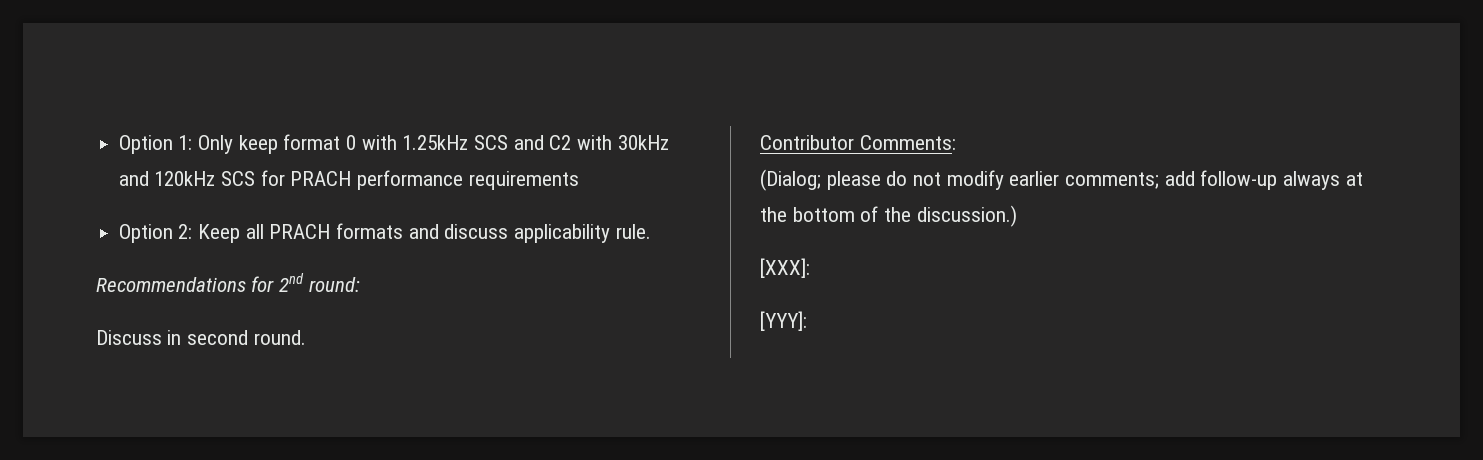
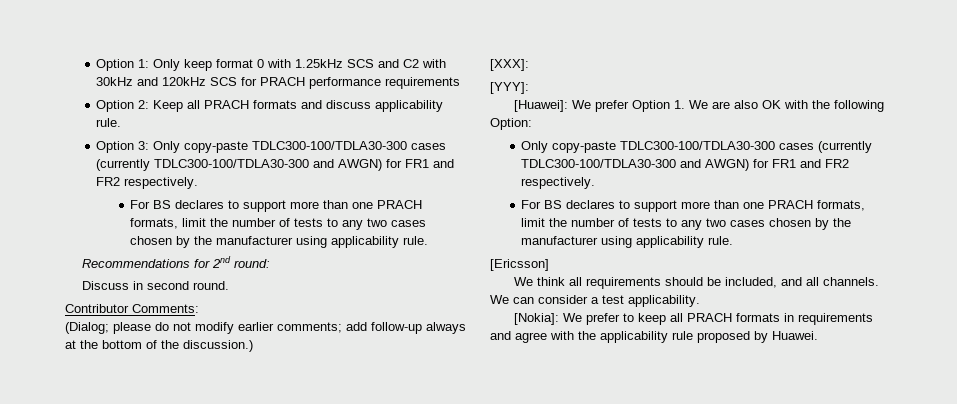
(651, 231) none -> [96,141,447,153] [96,159,455,171] [96,177,199,189] [130,200,423,212] [130,218,427,230] [130,236,429,248] // Option 3: Only copy-paste TDLC300-100/TDLA30-300 cases (currently TDLC300-100/TDLA30-300 and AWGN) for FR1 and FR2 respectively. // For BS declares to support more than one PRACH formats, limit the number of tests to any two cases chosen by the manufacturer using applicability rule.
(807, 321) none -> [513,100,884,112] [490,118,532,130] [521,141,873,153] [521,159,850,171] [521,177,596,189] [521,200,866,212] [521,218,852,230] [521,236,734,248] [490,259,549,271] [513,277,879,289] [490,295,700,307] [513,313,873,325] [490,331,818,343] // [Huawei]: We prefer Option 1. We are also OK with the following Option: // Only copy-paste TDLC300-100/TDLA30-300 cases (currently TDLC300-100/TDLA30-300 and AWGN) for FR1 and FR2 respectively. // For BS declares to support more than one PRACH formats, limit the number of tests to any two cases chosen by the manufacturer using applicability rule. // [Ericsson] // We think all requirements should be included, and all channels. We can consider a test applicability. // [Nokia]: We prefer to keep all PRACH formats in requirements and agree with the applicability rule proposed by Huawei.

